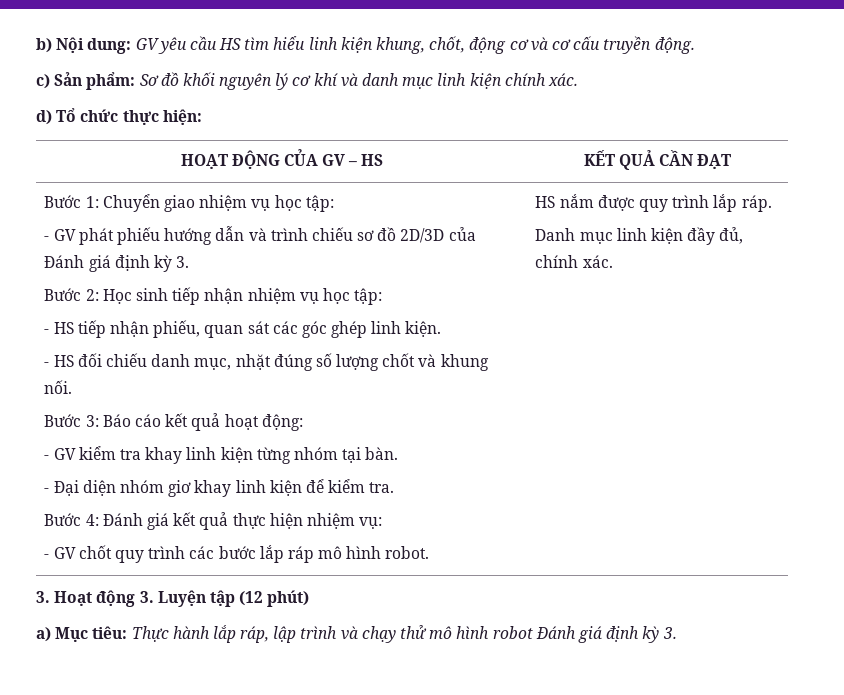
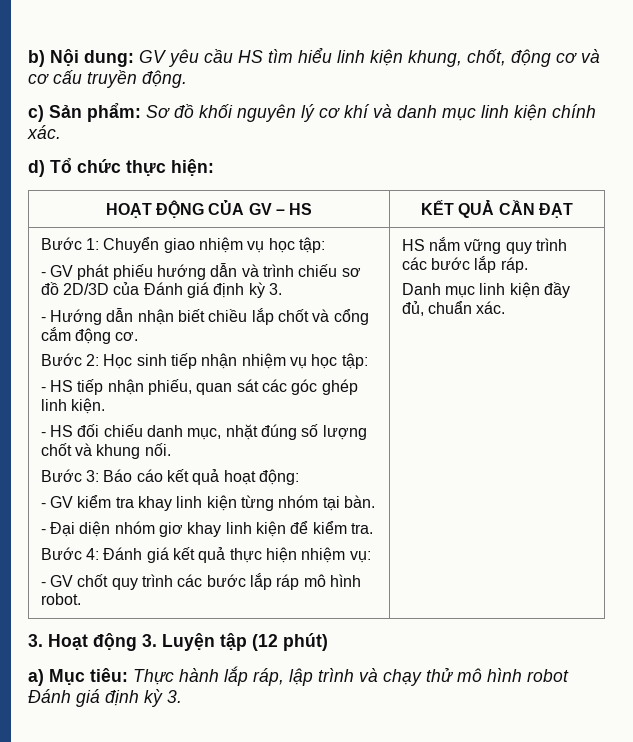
(190, 262) none -> [40,308,369,325] [40,327,139,344] // - Hướng dẫn nhận biết chiều lắp chốt và cổng cắm động cơ.
[597,195,710,212] được quy trình -> [464,238,568,254] [401,257,471,270] vững quy trình các bước
[535,255,579,268] chính -> [428,301,473,314] chuẩn

